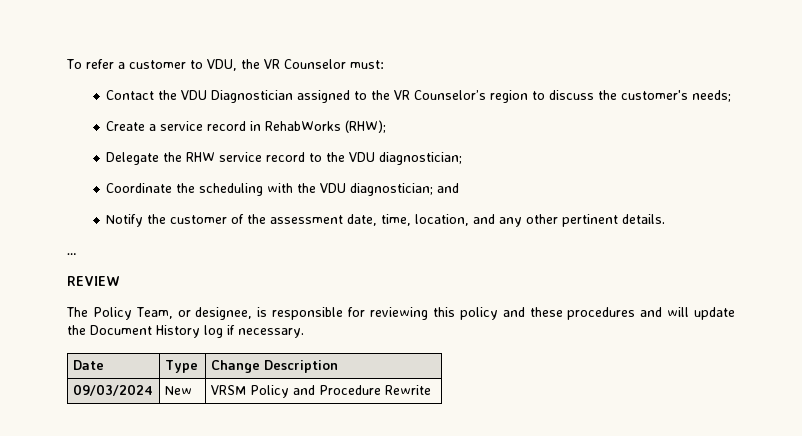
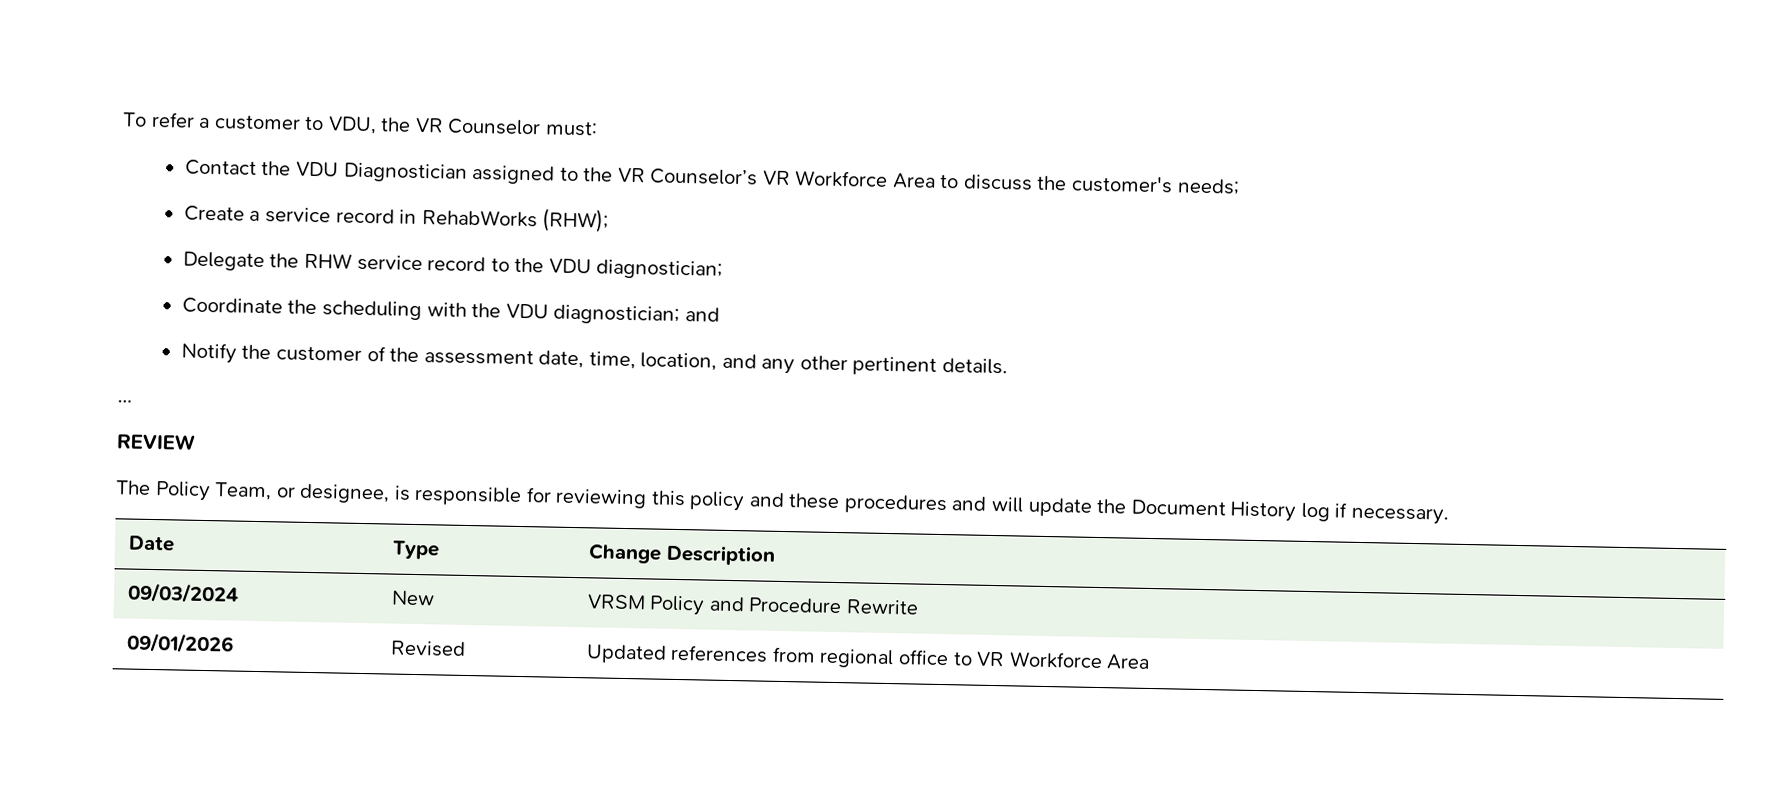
[490,90,529,103] region -> [761,170,936,189] VR Workforce Area
(431, 390) none -> [125,632,234,654] [389,640,466,657] [585,644,1151,670] // 09/01/2026 | Revised | Updated references from regional office to VR Workforce Area

